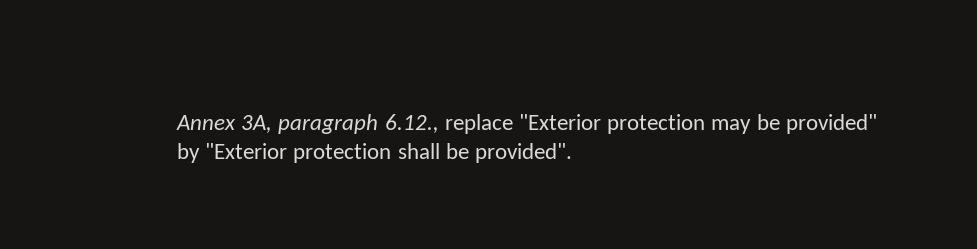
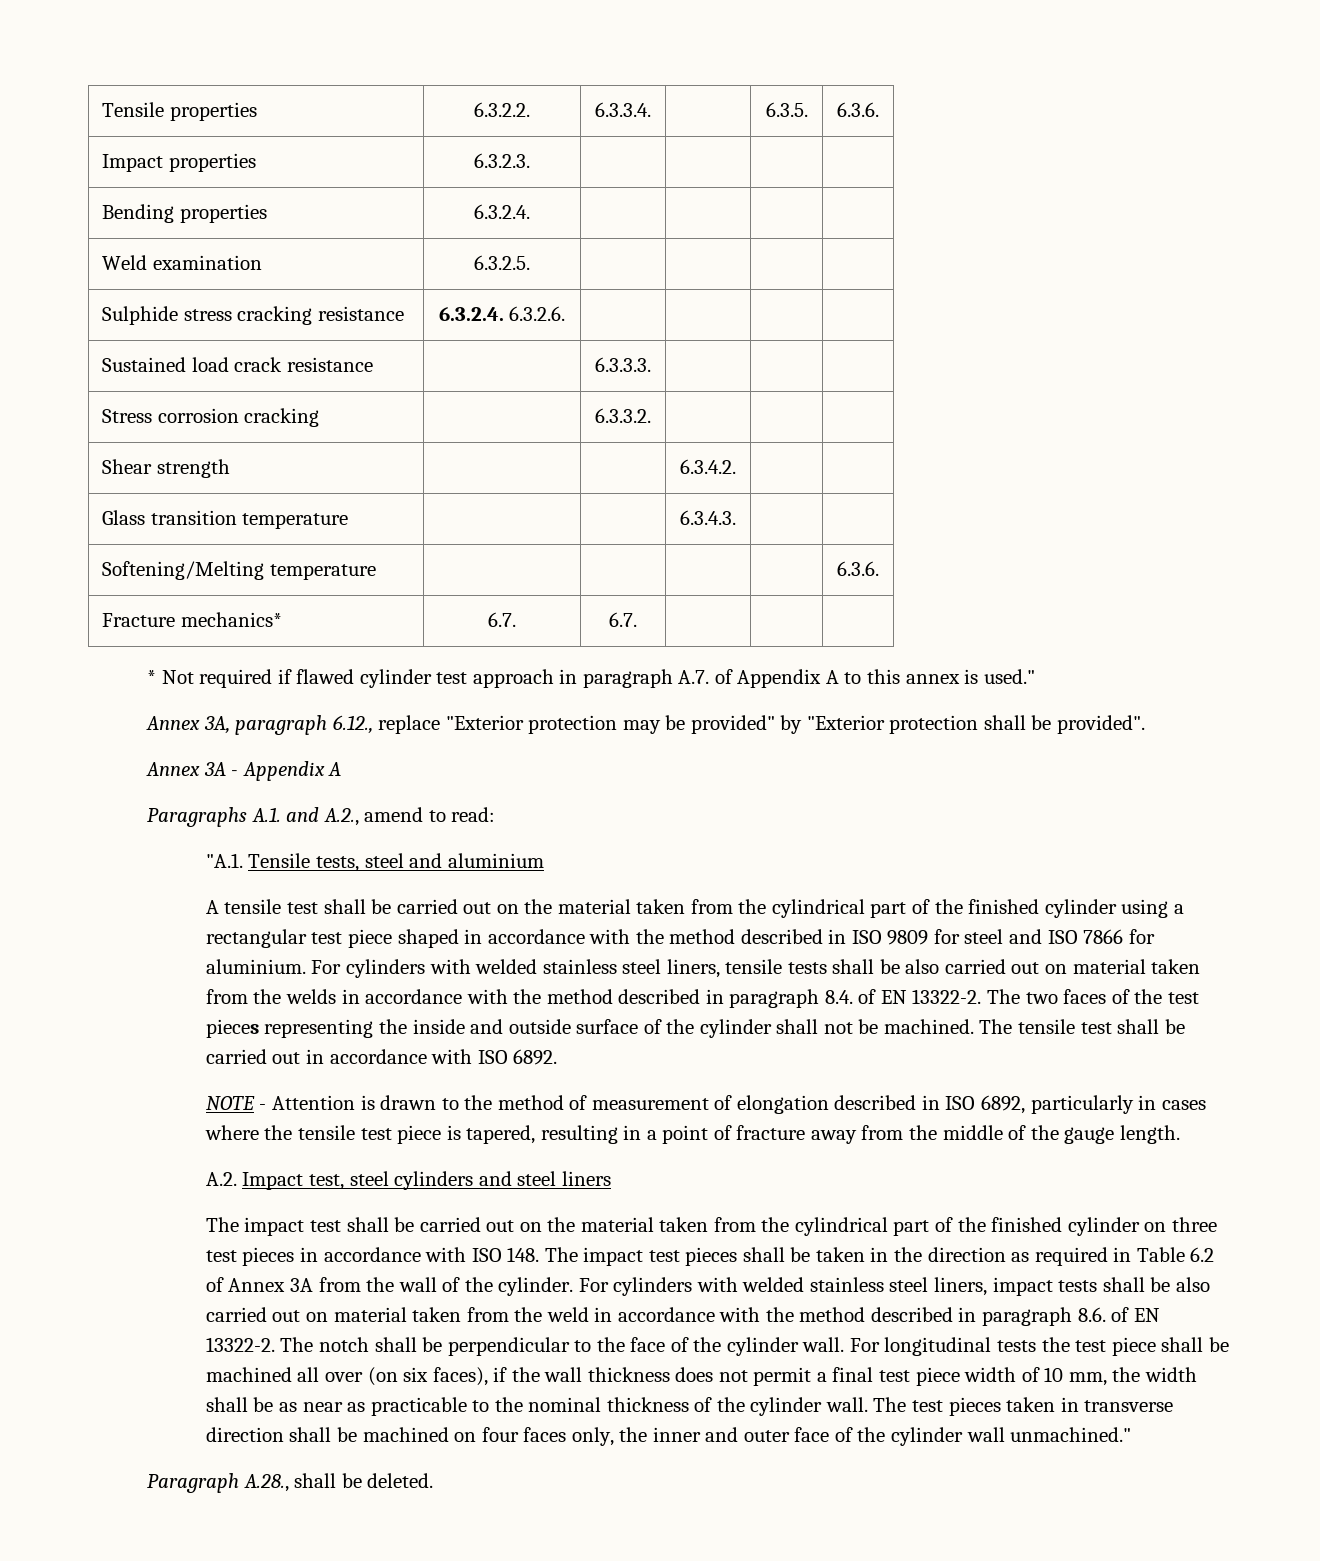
(175, 122) none -> [102,102,257,121] [474,102,530,117] [595,102,651,117] [765,102,808,117] [837,102,879,117] [102,153,256,172] [474,153,530,168] [102,204,267,223] [474,204,530,219] [102,255,262,270] [474,255,530,270] [102,306,404,325] [438,306,566,321] [102,357,373,372] [595,357,651,372] [102,408,320,427] [595,408,651,423] [102,459,230,478] [680,459,736,474] [102,510,349,529] [680,510,736,525] [102,561,376,580] [837,561,879,576] [102,612,282,627] [488,612,516,627] [609,612,637,627] [146,669,1035,688] Tensile properties | 6.3.2.2. | 6.3.3.4. | | 6.3.5. | 6.3.6. // Impact properties | 6.3.2.3. | | | | // Bending properties | 6.3.2.4. | | | | // Weld examination | 6.3.2.5. | | | | // Sulphide stress cracking resistance | 6.3.2.4. 6.3.2.6. | | | | // Sustained load crack resistance | | 6.3.3.3. | | | // Stress corrosion cracking | | 6.3.3.2. | | | // Shear strength | | | 6.3.4.2. | | // Glass transition temperature | | | 6.3.4.3. | | // Softening/Melting temperature | | | | | 6.3.6. // Fracture mechanics* | 6.7. | 6.7. | | | // * Not required if flawed cylinder test approach in paragraph A.7. of Appendix A to this annex is used." //
(572, 153) none -> [145,761,342,781] [146,807,496,827] [205,853,544,872] [205,899,1184,918] [205,929,1155,948] [205,959,1201,978] [205,989,1199,1008] [205,1019,1185,1038] [205,1049,558,1065] [205,1095,1206,1114] [204,1125,1180,1144] [205,1171,611,1190] [205,1217,1217,1236] [205,1247,1215,1266] [205,1277,1210,1296] [205,1307,1160,1326] [205,1337,1229,1356] [205,1367,1197,1386] [205,1397,1174,1416] [205,1427,1132,1446] [146,1473,434,1493] // Annex 3A - Appendix A // Paragraphs A.1. and A.2., amend to read: // "A.1. Tensile tests, steel and aluminium // A tensile test shall be carried out on the material taken from the cylindrical part of the finished cylinder using a rectangular test piece shaped in accordance with the method described in ISO 9809 for steel and ISO 7866 for aluminium. For cylinders with welded stainless steel liners, tensile tests shall be also carried out on material taken from the welds in accordance with the method described in paragraph 8.4. of EN 13322-2. The two faces of the test pieces representing the inside and outside surface of the cylinder shall not be machined. The tensile test shall be carried out in accordance with ISO 6892. // NOTE - Attention is drawn to the method of measurement of elongation described in ISO 6892, particularly in cases where the tensile test piece is tapered, resulting in a point of fracture away from the middle of the gauge length. // A.2. Impact test, steel cylinders and steel liners // The impact test shall be carried out on the material taken from the cylindrical part of the finished cylinder on three test pieces in accordance with ISO 148. The impact test pieces shall be taken in the direction as required in Table 6.2 of Annex 3A from the wall of the cylinder. For cylinders with welded stainless steel liners, impact tests shall be also carried out on material taken from the weld in accordance with the method described in paragraph 8.6. of EN 13322-2. The notch shall be perpendicular to the face of the cylinder wall. For longitudinal tests the test piece shall be machined all over (on six faces), if the wall thickness does not permit a final test piece width of 10 mm, the width shall be as near as practicable to the nominal thickness of the cylinder wall. The test pieces taken in transverse direction shall be machined on four faces only, the inner and outer face of the cylinder wall unmachined." // Paragraph A.28., shall be deleted.

